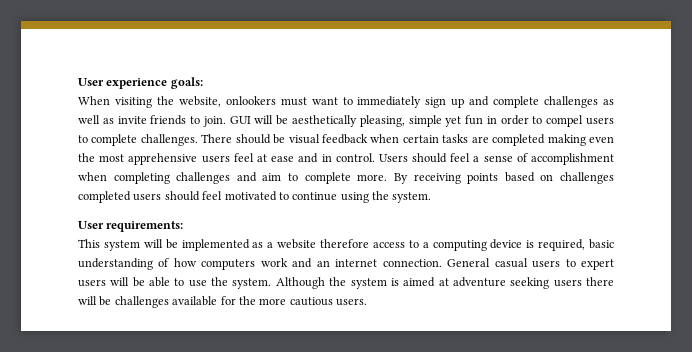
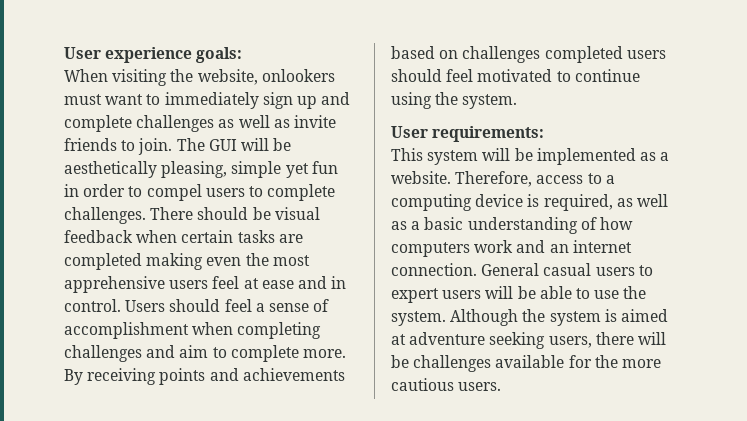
(226, 121) none -> [176,138,205,151] The
(499, 178) none -> [209,368,345,381] and achievements
[277,239,369,249] website therefore -> [391,171,533,187] website. Therefore,
(586, 245) none -> [616,194,668,207] [391,221,421,230] as well as a
[553,279,582,287] users -> [548,336,592,348] users,

